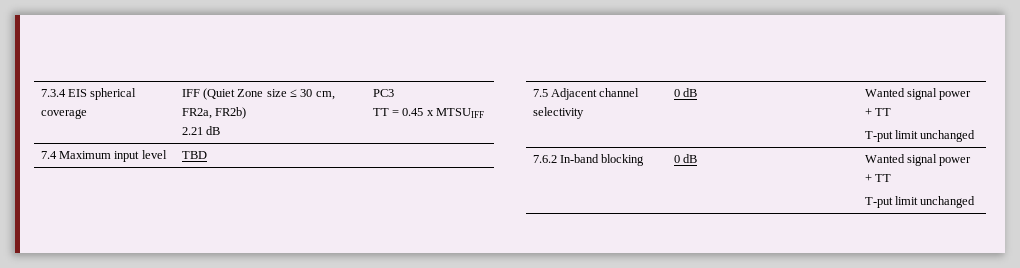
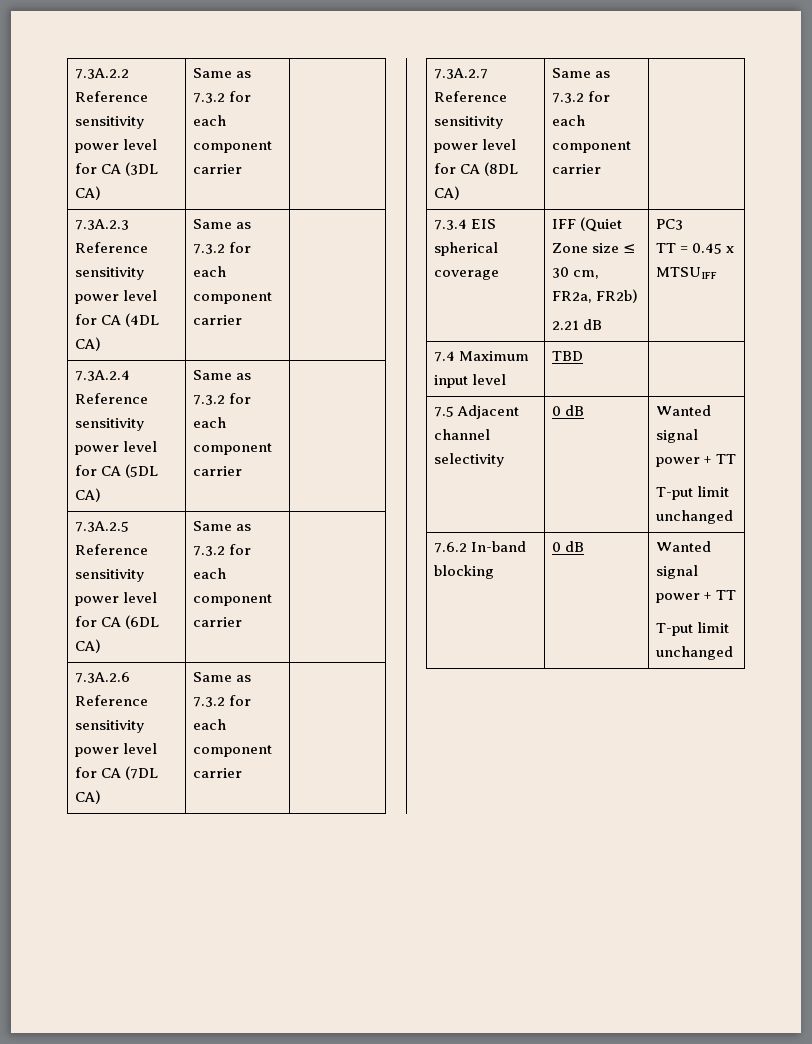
(40, 93) none -> [75,68,130,79] [75,91,149,102] [75,116,145,129] [75,139,158,153] [75,162,159,176] [75,186,102,200] [193,68,252,78] [193,91,252,103] [193,115,227,126] [193,141,273,153] [193,164,243,174] [75,219,130,230] [75,242,149,253] [75,267,145,280] [75,290,158,304] [75,313,160,327] [75,337,102,351] [193,219,252,229] [193,242,252,254] [193,266,227,277] [193,292,273,304] [193,315,243,325] [75,370,131,381] [75,393,149,404] [75,418,145,431] [75,441,158,455] [75,464,159,478] [75,488,102,502] [193,370,252,380] [193,393,252,405] [193,417,227,428] [193,443,273,455] [193,466,243,476] [75,521,130,532] [75,544,149,555] [75,569,145,582] [75,592,158,606] [75,615,160,629] [75,639,102,653] [193,521,252,531] [193,544,252,556] [193,568,227,579] [193,594,273,606] [193,617,243,627] [75,672,131,683] [75,695,149,706] [75,720,145,733] [75,743,158,757] [75,766,159,780] [75,790,102,804] [193,672,252,682] [193,695,252,707] [193,719,227,730] [193,745,273,757] [193,768,243,778] [434,68,489,79] [434,91,508,102] [434,116,504,129] [434,139,517,153] [434,162,519,176] [434,186,461,200] [552,68,611,78] [552,91,611,103] [552,115,586,126] [552,141,632,153] [552,164,602,174] 7.3A.2.2 Reference sensitivity power level for CA (3DL CA) | Same as 7.3.2 for each component carrier | // 7.3A.2.3 Reference sensitivity power level for CA (4DL CA) | Same as 7.3.2 for each component carrier | // 7.3A.2.4 Reference sensitivity power level for CA (5DL CA) | Same as 7.3.2 for each component carrier | // 7.3A.2.5 Reference sensitivity power level for CA (6DL CA) | Same as 7.3.2 for each component carrier | // 7.3A.2.6 Reference sensitivity power level for CA (7DL CA) | Same as 7.3.2 for each component carrier | // 7.3A.2.7 Reference sensitivity power level for CA (8DL CA) | Same as 7.3.2 for each component carrier | //

